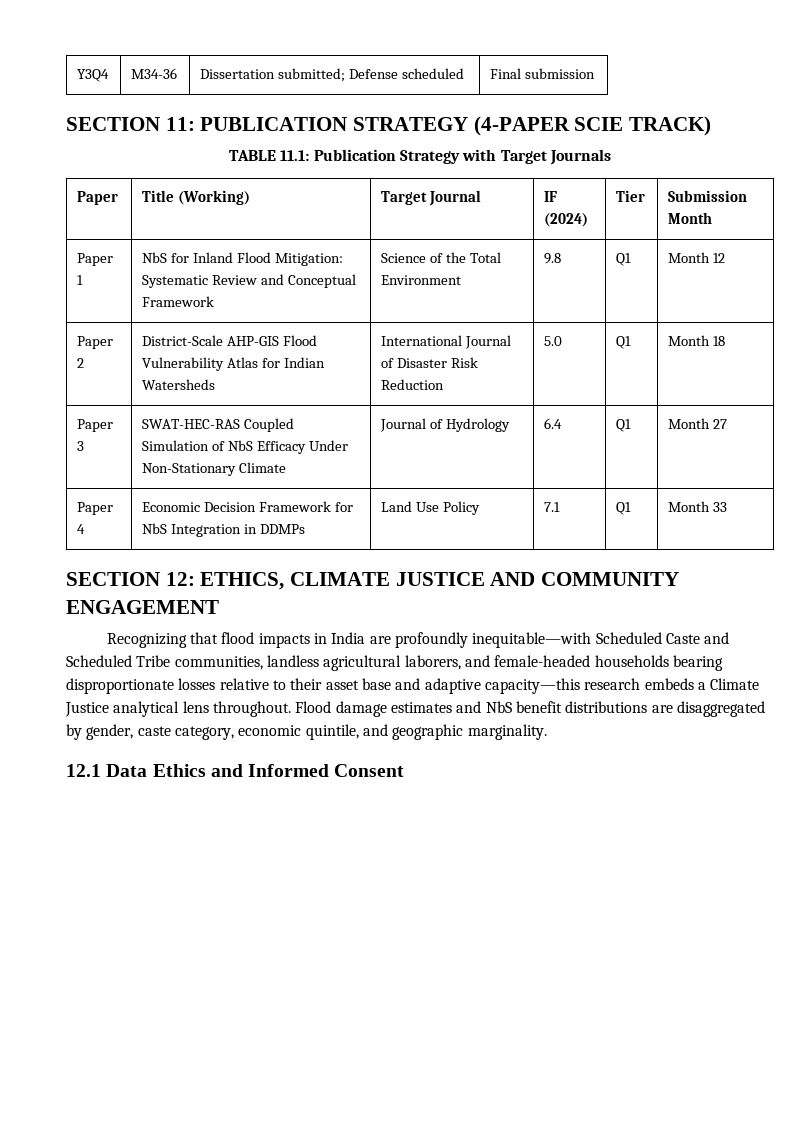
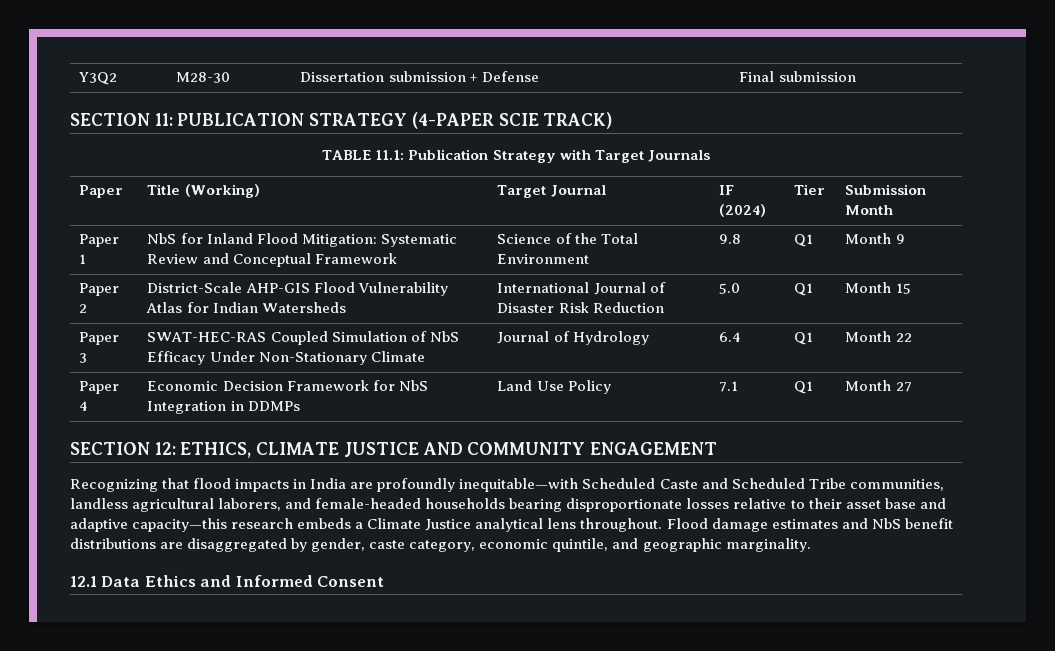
[77,69,110,82] [131,68,178,79] Y3Q4 | M34-36 -> [79,72,118,85] [176,72,231,83] Y3Q2 | M28-30
[277,68,345,82] submitted; -> [388,71,478,82] submission +
[401,68,464,79] scheduled -> (539, 76) none
[712,253,725,263] 12 -> [895,234,905,244] 9
[712,336,725,346] 18 -> [895,283,911,294] 15
[712,419,727,429] 27 -> [895,333,912,342] 22
[712,502,727,512] 33 -> [895,382,912,392] 27

